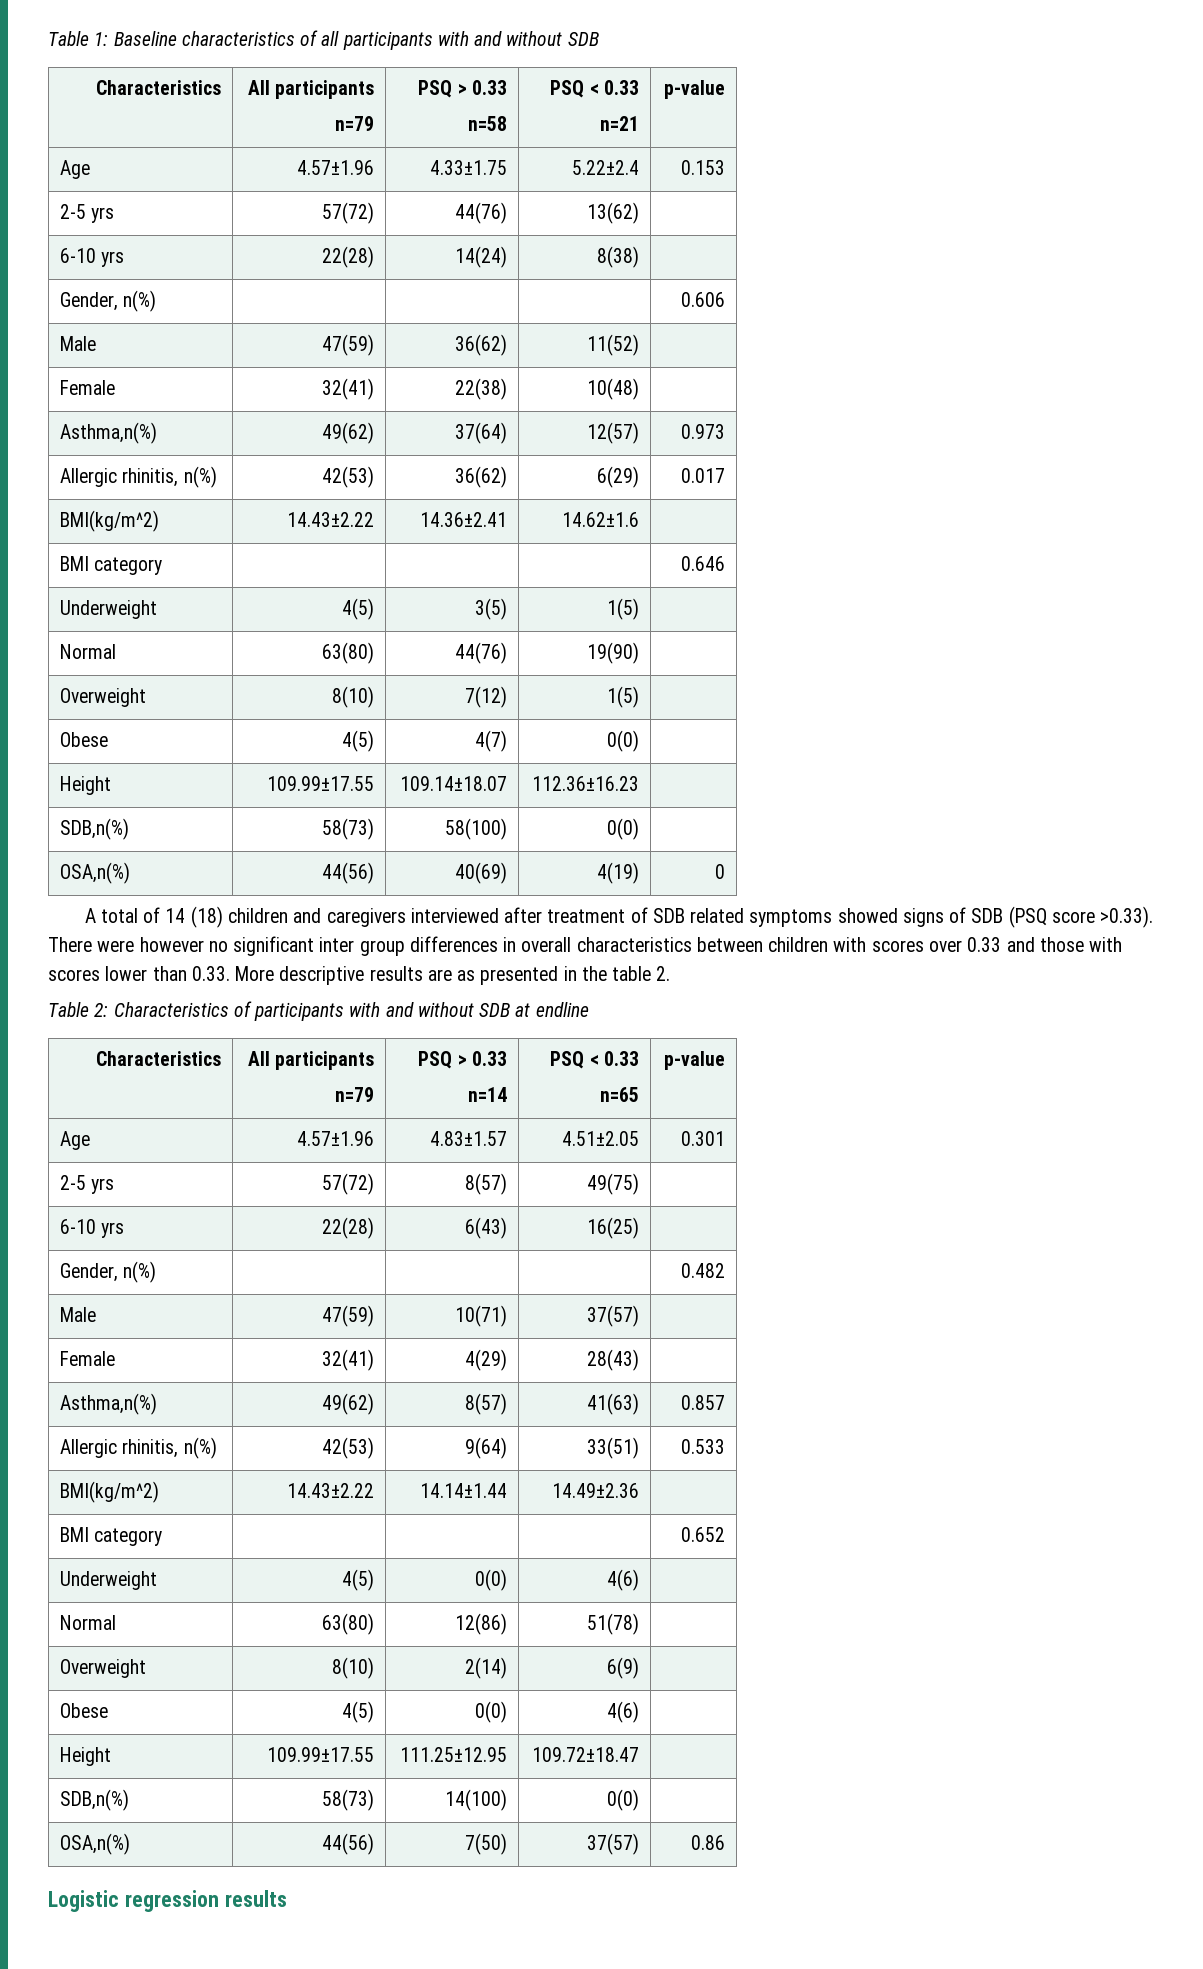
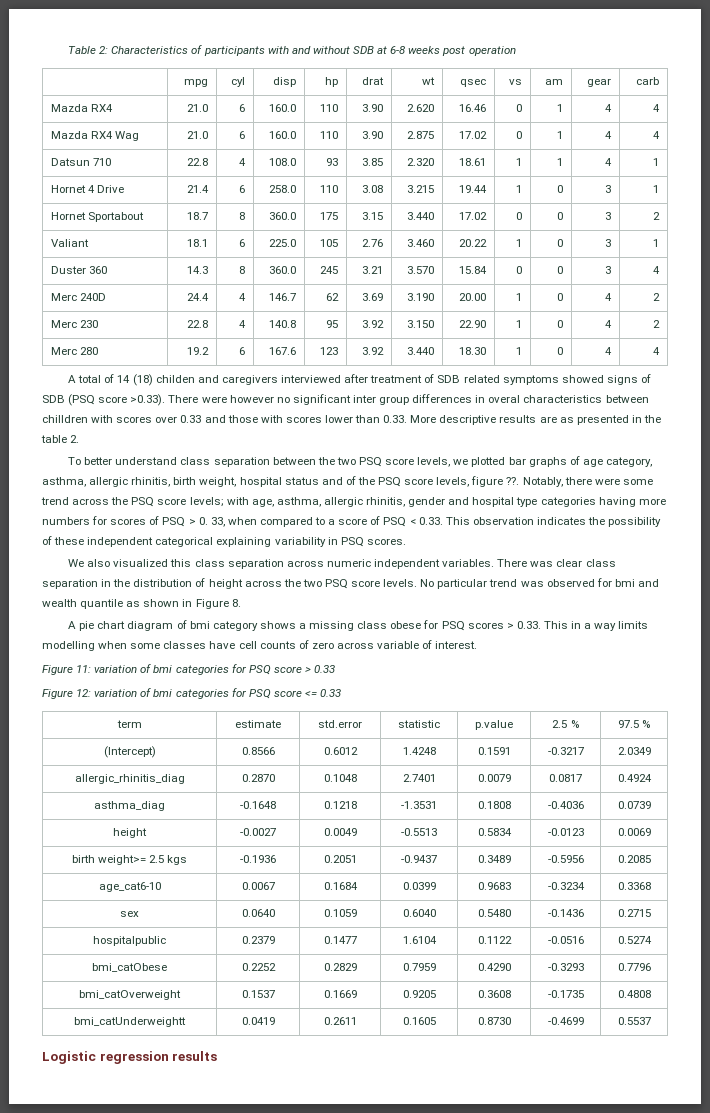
[48,30,599,50] [95,80,221,95] [247,80,374,99] [334,116,374,131] [418,80,507,98] [467,116,507,131] [550,80,639,98] [599,116,639,131] [663,80,725,99] [60,160,91,179] [296,160,374,175] [429,160,507,175] [571,160,639,175] [680,160,725,175] [60,204,115,223] [321,202,374,224] [454,202,507,224] [586,202,639,224] [60,248,125,267] [321,246,374,268] [454,246,507,268] [596,246,639,268] [60,290,157,312] [680,292,725,307] [60,336,97,351] [321,334,374,356] [454,334,507,356] [586,334,639,356] [60,380,116,395] [321,378,374,400] [454,378,507,400] [586,378,639,400] [60,422,158,444] [321,422,374,444] [454,422,507,444] [586,422,639,444] [680,424,725,439] [60,466,217,488] [321,466,374,488] [454,466,507,488] [596,466,639,488] [680,468,725,483] [60,510,160,532] [286,512,374,527] [419,512,507,527] [561,512,639,527] [60,556,163,575] [680,556,725,571] [60,600,158,619] [341,598,374,620] [474,598,507,620] [606,598,639,620] [60,644,117,659] [321,642,374,664] [454,642,507,664] [586,642,639,664] [60,688,147,707] [331,686,374,708] [464,686,507,708] [606,686,639,708] [60,732,109,747] [341,730,374,752] [474,730,507,752] [606,730,639,752] [60,776,112,795] [266,776,374,791] [399,776,507,791] [531,776,639,791] [60,818,130,840] [321,818,374,840] [444,818,507,840] [606,818,639,840] [60,862,131,884] [321,862,374,884] [454,862,507,884] [596,862,639,884] [714,864,725,879] Table 1: Baseline characteristics of all participants with and without SDB // Characteristics | All participants // n=79 | PSQ > 0.33 // n=58 | PSQ < 0.33 // n=21 | p-value // Age | 4.57±1.96 | 4.33±1.75 | 5.22±2.4 | 0.153 // 2-5 yrs | 57(72) | 44(76) | 13(62) | // 6-10 yrs | 22(28) | 14(24) | 8(38) | // Gender, n(%) | | | | 0.606 // Male | 47(59) | 36(62) | 11(52) | // Female | 32(41) | 22(38) | 10(48) | // Asthma,n(%) | 49(62) | 37(64) | 12(57) | 0.973 // Allergic rhinitis, n(%) | 42(53) | 36(62) | 6(29) | 0.017 // BMI(kg/m^2) | 14.43±2.22 | 14.36±2.41 | 14.62±1.6 | // BMI category | | | | 0.646 // Underweight | 4(5) | 3(5) | 1(5) | // Normal | 63(80) | 44(76) | 19(90) | // Overweight | 8(10) | 7(12) | 1(5) | // Obese | 4(5) | 4(7) | 0(0) | // Height | 109.99±17.55 | 109.14±18.07 | 112.36±16.23 | // SDB,n(%) | 58(73) | 58(100) | 0(0) | // OSA,n(%) | 44(56) | 40(69) | 4(19) | 0 -> [68,45,516,56] [184,79,209,87] [231,77,246,87] [273,77,297,87] [325,77,339,87] [362,77,385,85] [422,77,436,85] [460,79,487,87] [509,79,523,85] [545,79,564,85] [587,78,612,87] [636,77,660,85] [50,104,114,112] [187,104,209,112] [239,104,246,112] [269,104,297,112] [320,104,339,112] [362,104,384,112] [407,104,435,112] [459,104,487,112] [516,104,523,112] [557,104,564,112] [605,104,613,112] [653,104,661,112] [50,131,140,141] [187,131,209,139] [239,131,246,139] [269,131,297,139] [320,131,339,139] [362,131,384,139] [407,131,435,139] [459,131,488,139] [516,131,523,139] [557,131,564,139] [605,131,613,139] [653,131,661,139] [50,158,112,166] [187,158,209,166] [239,158,247,166] [269,158,297,166] [326,158,339,166] [362,158,384,166] [407,158,435,166] [459,158,487,166] [516,158,523,166] [557,158,564,166] [605,158,613,166] [653,158,660,166] [50,185,125,193] [187,185,210,193] [239,185,246,193] [269,185,297,193] [320,185,339,193] [362,185,384,193] [407,185,435,193] [459,185,488,193] [516,185,523,193] [557,185,564,193] [605,185,612,193] [653,185,660,193] [50,212,145,222] [187,212,209,220] [239,212,246,220] [269,212,297,220] [320,212,339,220] [362,212,384,220] [407,212,435,220] [459,212,488,220] [516,212,523,220] [557,212,564,220] [605,212,612,220] [653,212,661,220] [50,239,89,247] [187,239,209,247] [239,239,246,247] [269,239,297,247] [320,239,339,247] [362,239,384,247] [407,239,435,247] [459,239,488,247] [516,239,523,247] [557,239,564,247] [605,239,612,247] [653,239,660,247] [50,266,108,274] [187,266,209,274] [239,266,246,274] [269,266,297,274] [320,266,339,274] [362,266,384,274] [407,266,435,274] [459,266,488,274] [516,266,523,274] [557,266,564,274] [605,266,612,274] [653,266,661,274] [50,293,107,301] [187,293,210,301] [239,293,247,301] [269,293,297,301] [326,293,340,301] [362,293,384,301] [407,293,435,301] [459,293,487,301] [516,293,523,301] [557,293,564,301] [605,293,613,301] [653,293,661,301] [50,320,99,328] [187,320,209,328] [239,320,247,328] [269,320,297,328] [326,320,339,328] [362,320,385,328] [407,320,435,328] [459,320,487,328] [516,320,523,328] [557,320,564,328] [605,320,613,328] [653,320,661,328] [50,347,99,355] [187,347,210,355] [239,347,246,355] [269,347,297,355] [320,347,339,355] [362,347,385,355] [407,347,435,355] [459,347,487,355] [516,347,523,355] [557,347,564,355] [605,347,613,355] [653,347,661,355] Table 2: Characteristics of participants with and without SDB at 6-8 weeks post operation // | mpg | cyl | disp | hp | drat | wt | qsec | vs | am | gear | carb // Mazda RX4 | 21.0 | 6 | 160.0 | 110 | 3.90 | 2.620 | 16.46 | 0 | 1 | 4 | 4 // Mazda RX4 Wag | 21.0 | 6 | 160.0 | 110 | 3.90 | 2.875 | 17.02 | 0 | 1 | 4 | 4 // Datsun 710 | 22.8 | 4 | 108.0 | 93 | 3.85 | 2.320 | 18.61 | 1 | 1 | 4 | 1 // Hornet 4 Drive | 21.4 | 6 | 258.0 | 110 | 3.08 | 3.215 | 19.44 | 1 | 0 | 3 | 1 // Hornet Sportabout | 18.7 | 8 | 360.0 | 175 | 3.15 | 3.440 | 17.02 | 0 | 0 | 3 | 2 // Valiant | 18.1 | 6 | 225.0 | 105 | 2.76 | 3.460 | 20.22 | 1 | 0 | 3 | 1 // Duster 360 | 14.3 | 8 | 360.0 | 245 | 3.21 | 3.570 | 15.84 | 0 | 0 | 3 | 4 // Merc 240D | 24.4 | 4 | 146.7 | 62 | 3.69 | 3.190 | 20.00 | 1 | 0 | 4 | 2 // Merc 230 | 22.8 | 4 | 140.8 | 95 | 3.92 | 3.150 | 22.90 | 1 | 0 | 4 | 2 // Merc 280 | 19.2 | 6 | 167.6 | 123 | 3.92 | 3.440 | 18.30 | 1 | 0 | 4 | 4
[228,908,289,923] children -> [155,375,195,383] childen
[521,937,572,952] overall -> [488,395,521,403] overal
[768,937,829,952] children -> [42,415,88,423] chilldren
[48,1001,589,1021] [95,1051,221,1066] [247,1051,374,1070] [334,1087,374,1102] [418,1051,507,1069] [467,1087,507,1102] [550,1051,639,1069] [599,1087,639,1102] [663,1051,725,1070] [60,1131,91,1150] [296,1131,374,1146] [429,1131,507,1146] [561,1131,639,1146] [680,1131,725,1146] [60,1175,115,1194] [321,1173,374,1195] [464,1173,507,1195] [586,1173,639,1195] [60,1219,125,1238] [321,1217,374,1239] [464,1217,507,1239] [586,1217,639,1239] [60,1261,157,1283] [680,1263,725,1278] [60,1307,97,1322] [321,1305,374,1327] [454,1305,507,1327] [586,1305,639,1327] [60,1351,116,1366] [321,1349,374,1371] [464,1349,507,1371] [586,1349,639,1371] [60,1393,158,1415] [321,1393,374,1415] [464,1393,507,1415] [586,1393,639,1415] [680,1395,725,1410] [60,1437,217,1459] [321,1437,374,1459] [464,1437,507,1459] [586,1437,639,1459] [680,1439,725,1454] [60,1481,160,1503] [286,1483,374,1498] [419,1483,507,1498] [551,1483,639,1498] [60,1527,163,1546] [680,1527,725,1542] [60,1571,158,1590] [341,1569,374,1591] [474,1569,507,1591] [606,1569,639,1591] [60,1615,117,1630] [321,1613,374,1635] [454,1613,507,1635] [586,1613,639,1635] [60,1659,147,1678] [331,1657,374,1679] [464,1657,507,1679] [606,1657,639,1679] [60,1703,109,1718] [341,1701,374,1723] [474,1701,507,1723] [606,1701,639,1723] [60,1747,112,1766] [266,1747,374,1762] [399,1747,507,1762] [531,1747,639,1762] [60,1789,130,1811] [321,1789,374,1811] [444,1789,507,1811] [606,1789,639,1811] [60,1833,131,1855] [321,1833,374,1855] [464,1833,507,1855] [586,1833,639,1855] [690,1835,725,1850] Table 2: Characteristics of participants with and without SDB at endline // Characteristics | All participants // n=79 | PSQ > 0.33 // n=14 | PSQ < 0.33 // n=65 | p-value // Age | 4.57±1.96 | 4.83±1.57 | 4.51±2.05 | 0.301 // 2-5 yrs | 57(72) | 8(57) | 49(75) | // 6-10 yrs | 22(28) | 6(43) | 16(25) | // Gender, n(%) | | | | 0.482 // Male | 47(59) | 10(71) | 37(57) | // Female | 32(41) | 4(29) | 28(43) | // Asthma,n(%) | 49(62) | 8(57) | 41(63) | 0.857 // Allergic rhinitis, n(%) | 42(53) | 9(64) | 33(51) | 0.533 // BMI(kg/m^2) | 14.43±2.22 | 14.14±1.44 | 14.49±2.36 | // BMI category | | | | 0.652 // Underweight | 4(5) | 0(0) | 4(6) | // Normal | 63(80) | 12(86) | 51(78) | // Overweight | 8(10) | 2(14) | 6(9) | // Obese | 4(5) | 0(0) | 4(6) | // Height | 109.99±17.55 | 111.25±12.95 | 109.72±18.47 | // SDB,n(%) | 58(73) | 14(100) | 0(0) | // OSA,n(%) | 44(56) | 7(50) | 37(57) | 0.86 -> [68,456,652,467] [42,476,653,487] [41,497,666,507] [42,516,662,527] [42,536,406,547] [68,559,616,569] [42,578,659,589] [42,599,241,609] [68,620,649,631] [42,640,478,651] [42,664,336,675] [42,688,342,699] [116,720,142,728] [235,720,281,728] [318,720,362,728] [398,720,440,728] [475,720,513,730] [552,720,579,728] [617,720,651,728] [103,746,156,758] [241,747,275,755] [323,747,358,755] [402,747,436,755] [477,747,511,755] [547,747,584,755] [617,747,651,755] [74,774,185,784] [241,774,275,782] [323,774,357,782] [402,774,436,782] [477,774,511,782] [549,774,582,782] [617,774,652,782] [94,801,165,811] [240,801,276,809] [323,801,357,809] [401,801,437,809] [477,801,511,809] [547,801,584,809] [617,801,651,809] [113,828,147,838] [240,828,276,836] [323,828,357,836] [401,828,437,836] [477,828,512,836] [547,828,584,836] [617,828,651,836] [71,855,188,865] [240,855,276,863] [323,855,357,863] [401,855,437,863] [477,855,511,863] [547,855,584,863] [617,855,651,863] [98,882,161,892] [241,882,275,890] [323,882,358,890] [402,882,436,890] [477,882,511,890] [547,882,585,890] [617,882,651,890] [120,911,139,917] [241,909,275,917] [323,909,357,917] [402,909,436,917] [477,909,511,917] [547,909,584,917] [617,909,651,917] [93,936,166,946] [241,936,275,944] [323,936,357,944] [402,936,437,944] [477,936,512,944] [547,936,584,944] [617,936,652,944] [92,963,167,972] [241,963,276,971] [323,963,357,971] [402,963,436,971] [477,963,511,971] [547,963,584,971] [617,963,651,971] [79,990,181,1000] [241,990,275,998] [323,990,357,998] [402,990,436,998] [477,990,511,998] [547,990,584,998] [617,990,651,998] [74,1017,186,1027] [241,1017,275,1025] [323,1017,357,1025] [402,1017,436,1025] [477,1017,511,1025] [547,1017,584,1025] [617,1017,651,1025] To better understand class separation between the two PSQ score levels, we plotted bar graphs of age category, asthma, allergic rhinitis, birth weight, hospital status and of the PSQ score levels, figure ??. Notably, there were some trend across the PSQ score levels; with age, asthma, allergic rhinitis, gender and hospital type categories having more numbers for scores of PSQ > 0. 33, when compared to a score of PSQ < 0.33. This observation indicates the possibility of these independent categorical explaining variability in PSQ scores. // We also visualized this class separation across numeric independent variables. There was clear class separation in the distribution of height across the two PSQ score levels. No particular trend was observed for bmi and wealth quantile as shown in Figure 8. // A pie chart diagram of bmi category shows a missing class obese for PSQ scores > 0.33. This in a way limits modelling when some classes have cell counts of zero across variable of interest. // Figure 11: variation of bmi categories for PSQ score > 0.33 // Figure 12: variation of bmi categories for PSQ score <= 0.33 // term | estimate | std.error | statistic | p.value | 2.5 % | 97.5 % // (Intercept) | 0.8566 | 0.6012 | 1.4248 | 0.1591 | -0.3217 | 2.0349 // allergic_rhinitis_diag | 0.2870 | 0.1048 | 2.7401 | 0.0079 | 0.0817 | 0.4924 // asthma_diag | -0.1648 | 0.1218 | -1.3531 | 0.1808 | -0.4036 | 0.0739 // height | -0.0027 | 0.0049 | -0.5513 | 0.5834 | -0.0123 | 0.0069 // birth weight>= 2.5 kgs | -0.1936 | 0.2051 | -0.9437 | 0.3489 | -0.5956 | 0.2085 // age_cat6-10 | 0.0067 | 0.1684 | 0.0399 | 0.9683 | -0.3234 | 0.3368 // sex | 0.0640 | 0.1059 | 0.6040 | 0.5480 | -0.1436 | 0.2715 // hospitalpublic | 0.2379 | 0.1477 | 1.6104 | 0.1122 | -0.0516 | 0.5274 // bmi_catObese | 0.2252 | 0.2829 | 0.7959 | 0.4290 | -0.3293 | 0.7796 // bmi_catOverweight | 0.1537 | 0.1669 | 0.9205 | 0.3608 | -0.1735 | 0.4808 // bmi_catUnderweightt | 0.0419 | 0.2611 | 0.1605 | 0.8730 | -0.4699 | 0.5537

